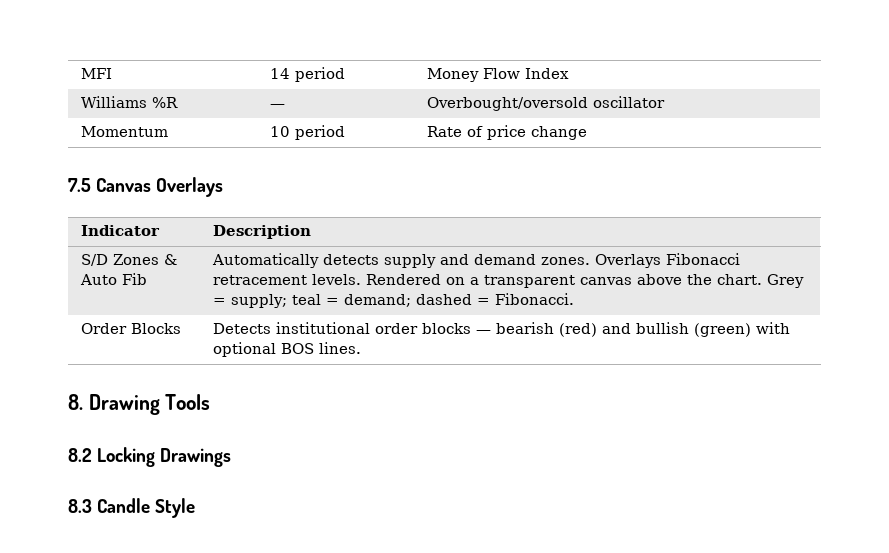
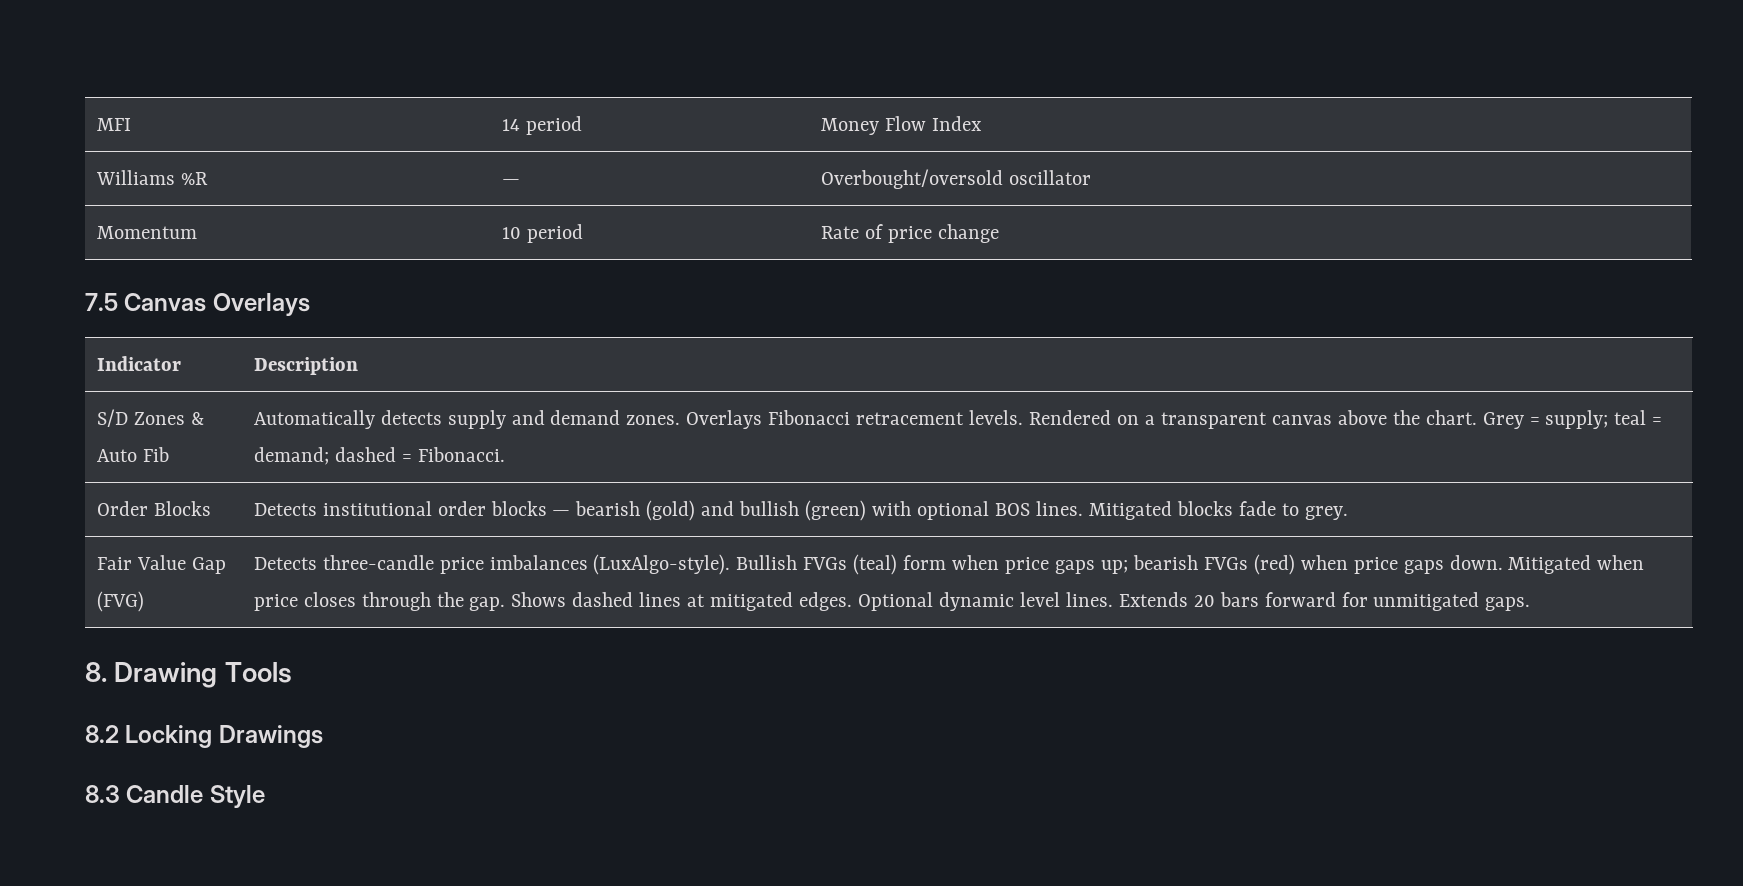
[558,323,597,337] (red) -> [646,500,696,521] (gold)
(361, 348) none -> [1088,501,1348,520] [96,555,226,574] [96,591,144,612] [253,554,1645,575] [253,592,1531,611] Mitigated blocks fade to grey. // Fair Value Gap (FVG) | Detects three-candle price imbalances (LuxAlgo-style). Bullish FVGs (teal) form when price gaps up; bearish FVGs (red) when price gaps down. Mitigated when price closes through the gap. Shows dashed lines at mitigated edges. Optional dynamic level lines. Extends 20 bars forward for unmitigated gaps.

